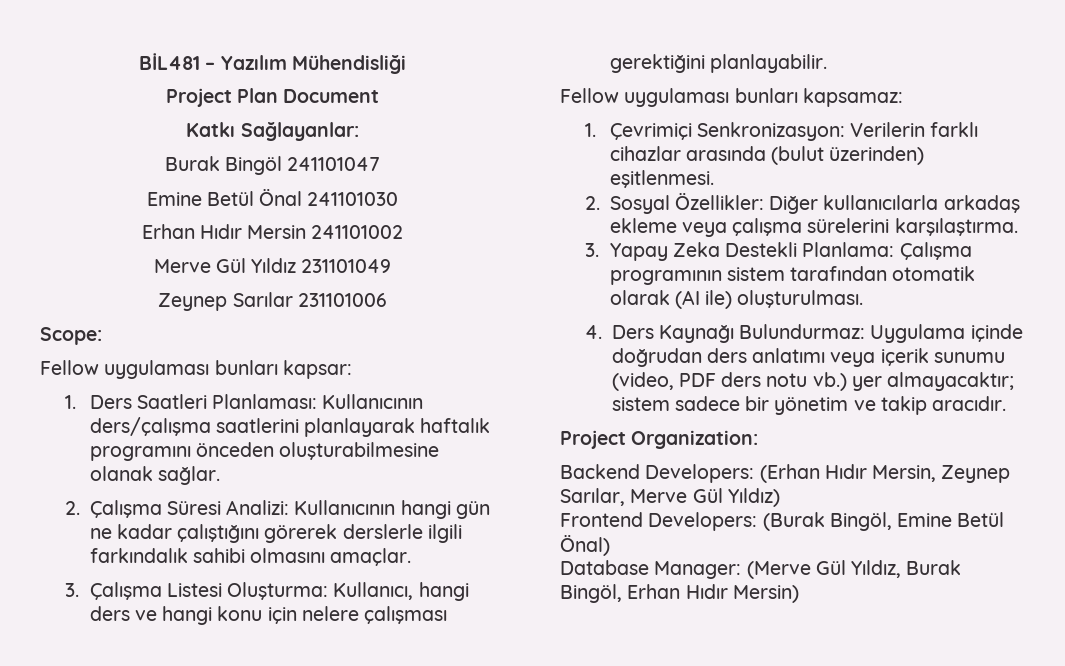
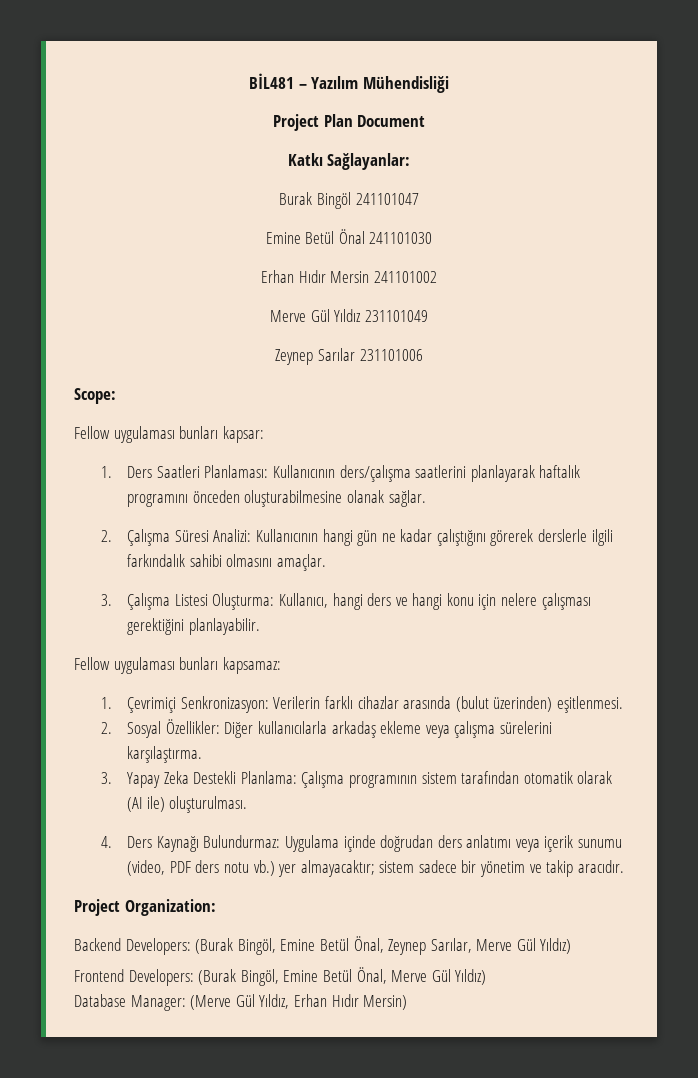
[759,464,937,483] (Erhan Hıdır Mersin, -> [195,936,384,955] (Burak Bingöl, Emine Betül Önal,
[560,535,610,556] Önal) -> [356,967,487,985] Önal, Merve Gül Yıldız)
[906,560,962,575] [560,584,622,603] Burak Bingöl, -> (290, 1001) none

